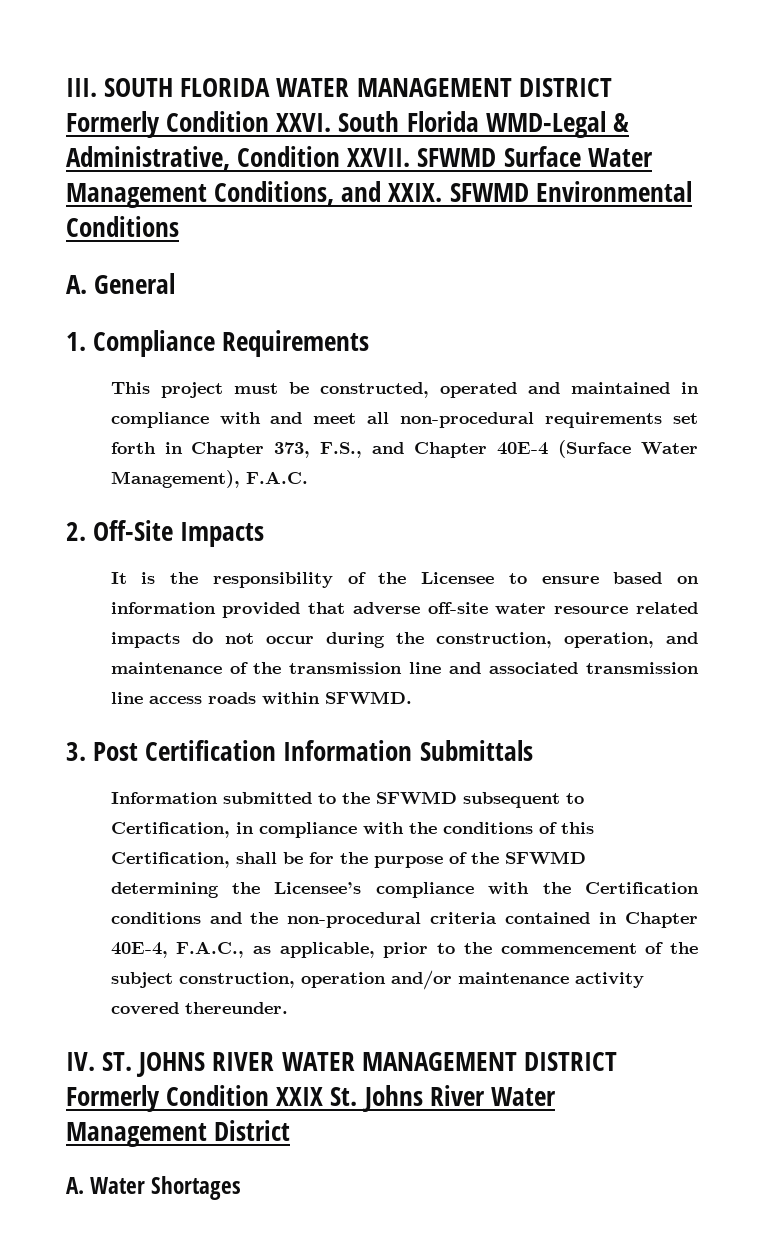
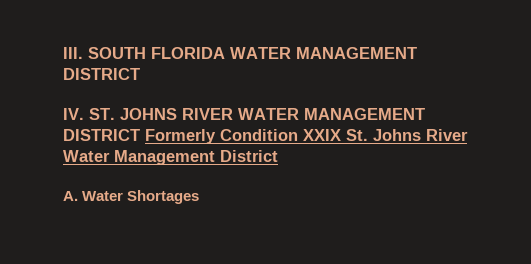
[66,111,629,138] [66,146,653,171] [66,181,692,208] [66,216,179,237] [66,273,176,294] [66,330,370,357] [110,382,700,398] [110,412,699,428] [110,440,699,458] [110,470,308,488] [66,520,265,547] [110,572,699,588] [110,602,699,618] [110,632,699,648] [110,662,700,674] [110,691,412,705] [66,740,533,761] [110,791,584,808] [110,822,594,838] [110,851,586,868] [110,882,700,898] [110,912,699,928] [110,941,698,958] [110,970,644,990] [110,1002,288,1015] Formerly Condition XXVI. South Florida WMD-Legal & Administrative, Condition XXVII. SFWMD Surface Water Management Conditions, and XXIX. SFWMD Environmental Conditions // A. General // 1. Compliance Requirements // This project must be constructed, operated and maintained in compliance with and meet all non-procedural requirements set forth in Chapter 373, F.S., and Chapter 40E-4 (Surface Water Management), F.A.C. // 2. Off-Site Impacts // It is the responsibility of the Licensee to ensure based on information provided that adverse off-site water resource related impacts do not occur during the construction, operation, and maintenance of the transmission line and associated transmission line access roads within SFWMD. // 3. Post Certification Information Submittals // Information submitted to the SFWMD subsequent to Certification, in compliance with the conditions of this Certification, shall be for the purpose of the SFWMD determining the Licensee’s compliance with the Certification conditions and the non-procedural criteria contained in Chapter 40E-4, F.A.C., as applicable, prior to the commencement of the subject construction, operation and/or maintenance activity covered thereunder. -> (140, 74) none

